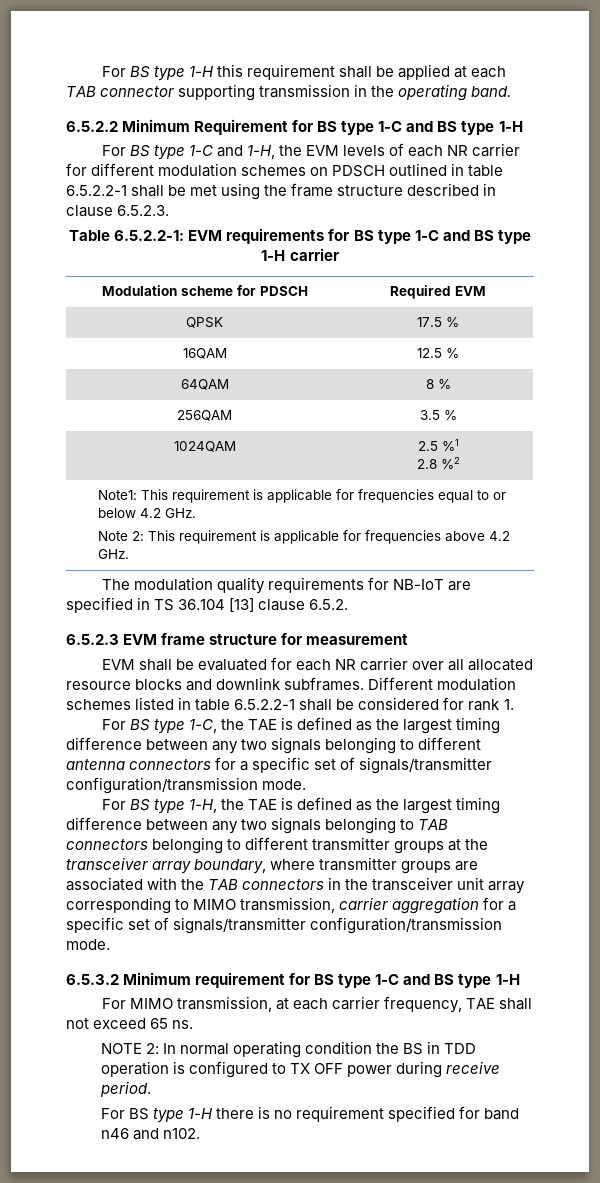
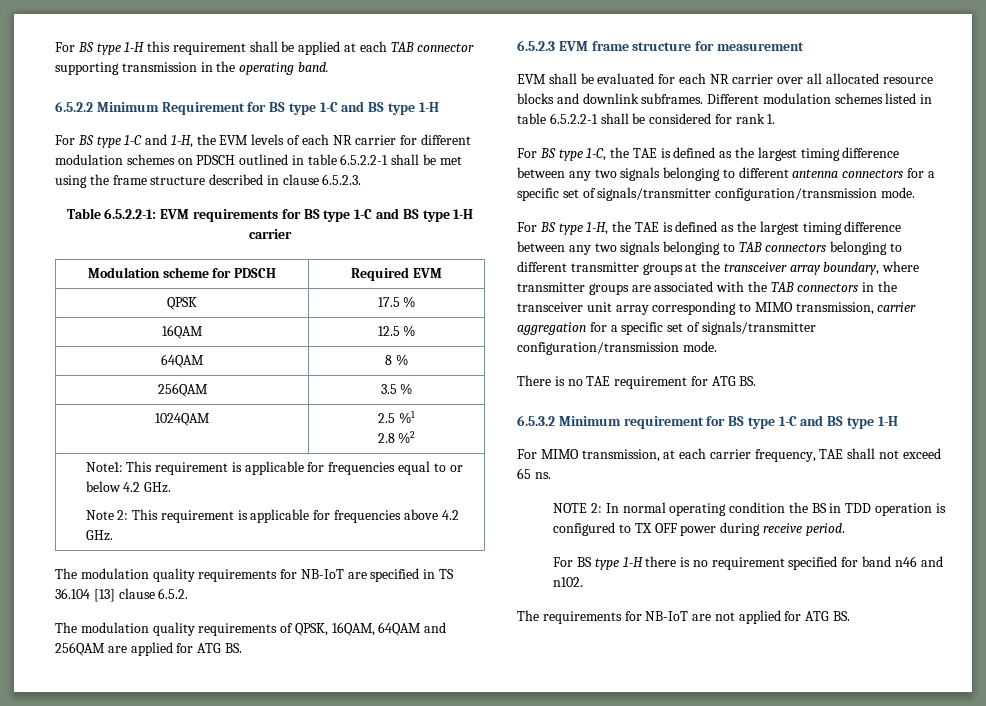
(349, 604) none -> [55,622,447,636] [55,642,242,656] // The modulation quality requirements of QPSK, 16QAM, 64QAM and 256QAM are applied for ATG BS.
(110, 944) none -> [517,375,757,389] // There is no TAE requirement for ATG BS.
(200, 1133) none -> [517,610,851,624] // The requirements for NB-IoT are not applied for ATG BS.

